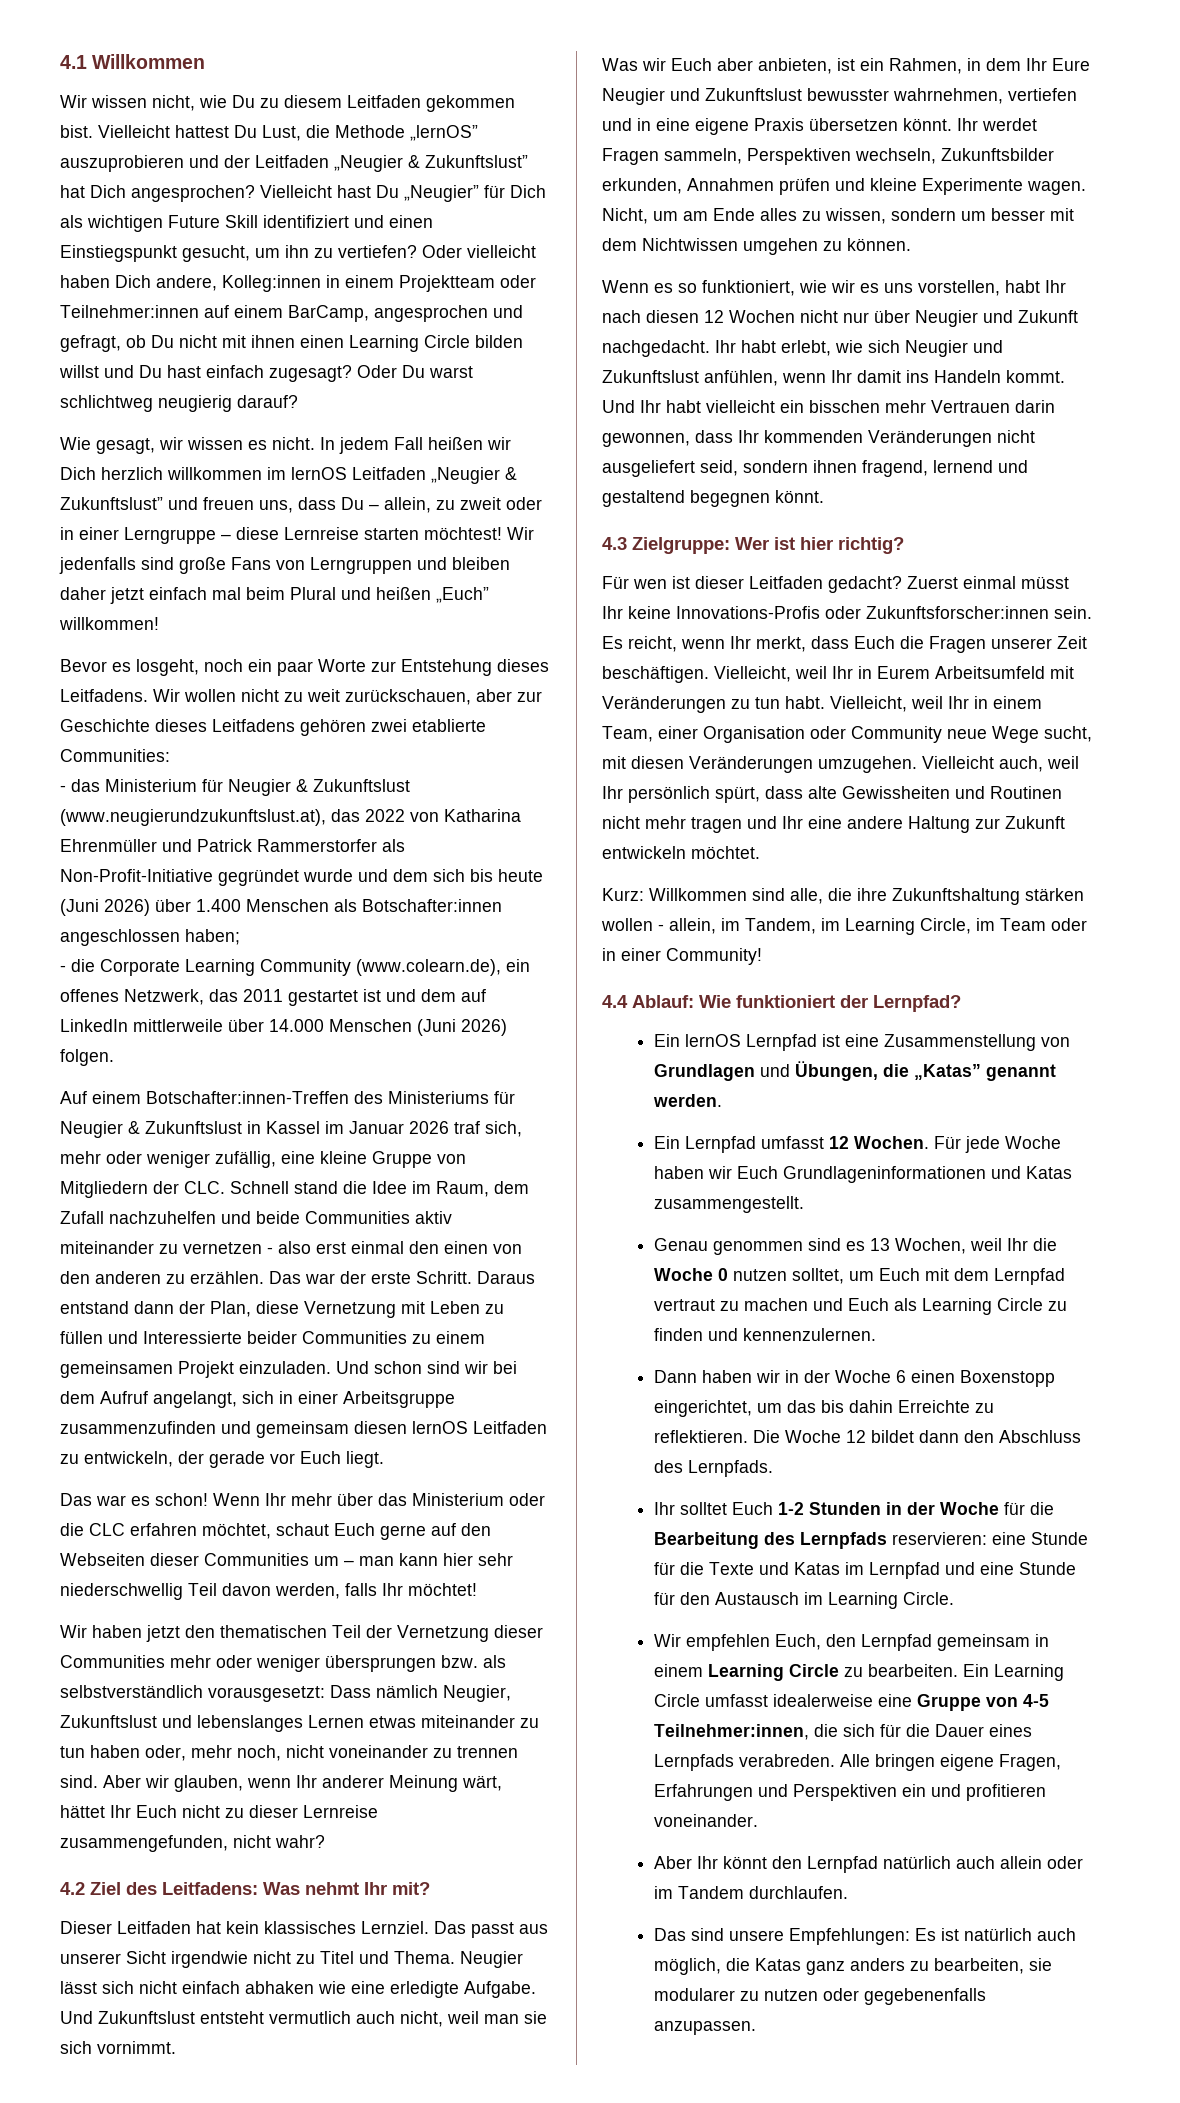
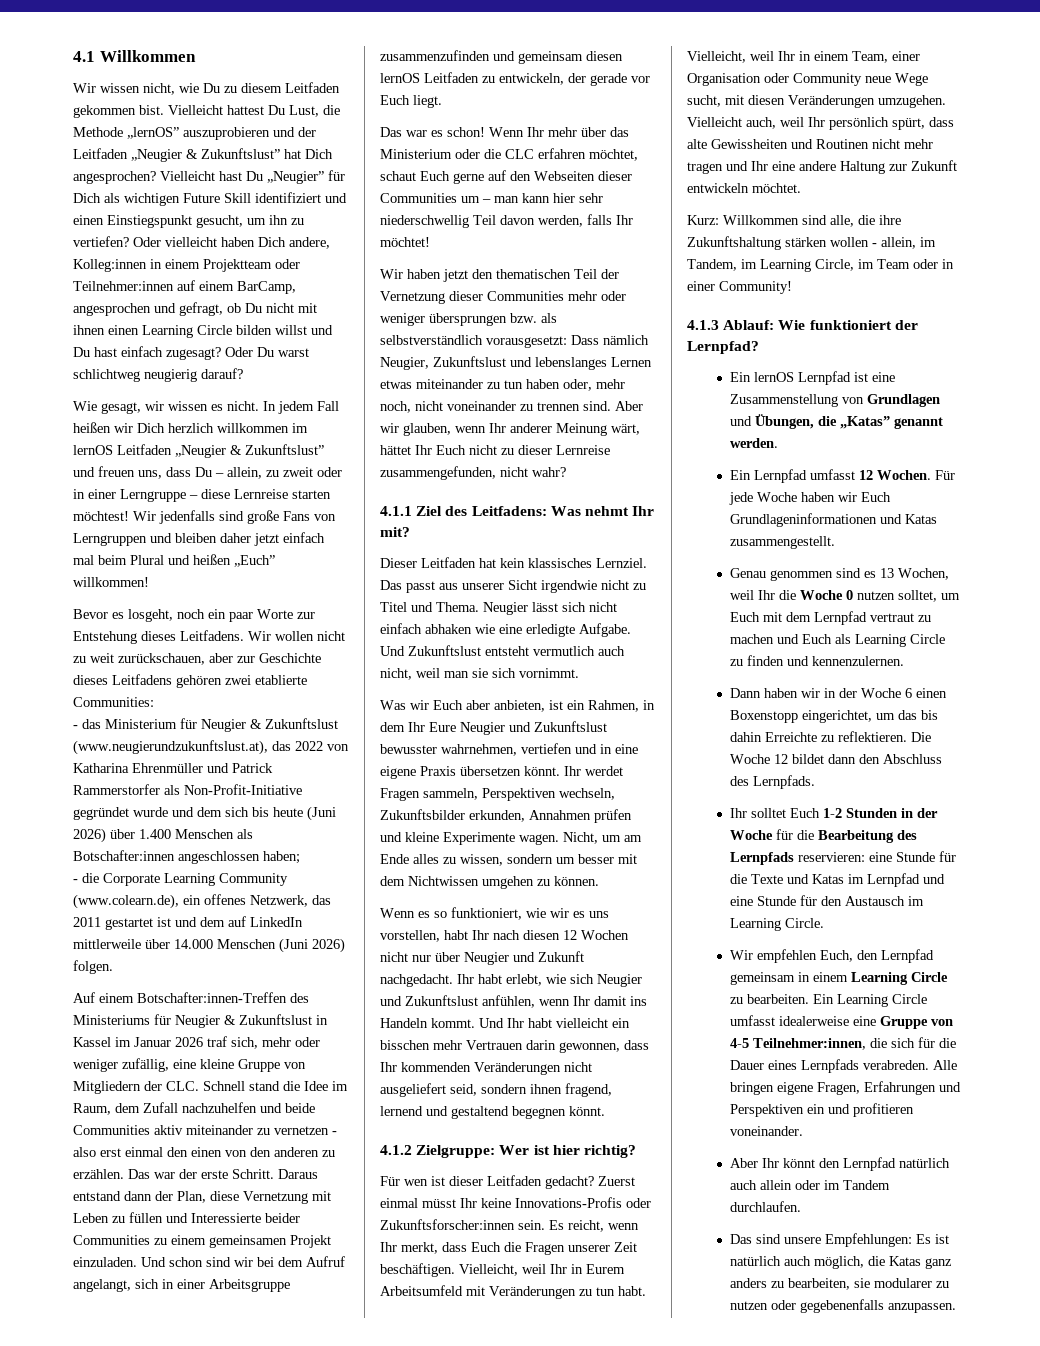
[60,1882,85,1895] 4.2 -> [380,506,412,516] 4.1.1
[602,537,627,550] 4.3 -> [380,1145,412,1155] 4.1.2
[602,995,628,1008] 4.4 -> [687,320,719,330] 4.1.3

